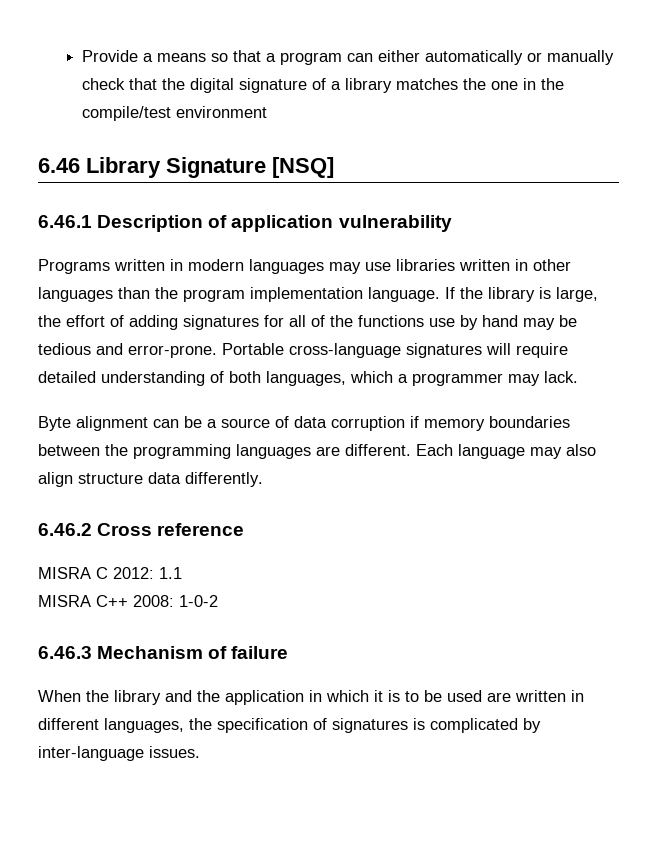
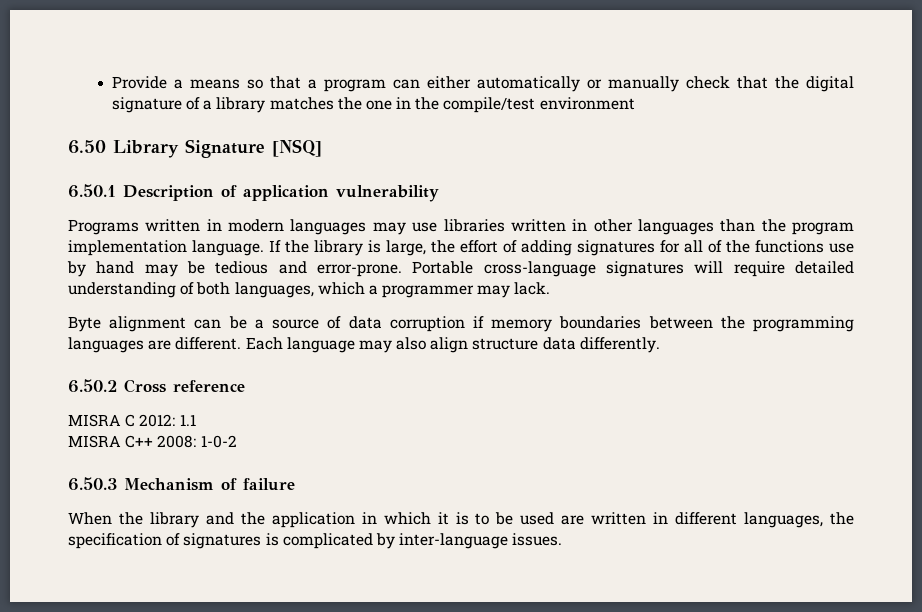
[38,158,80,173] 6.46 -> [68,140,106,154] 6.50
[38,215,92,228] 6.46.1 -> [68,184,116,198] 6.50.1
[38,523,92,536] 6.46.2 -> [68,379,117,393] 6.50.2
[38,646,92,659] 6.46.3 -> [68,477,117,491] 6.50.3

